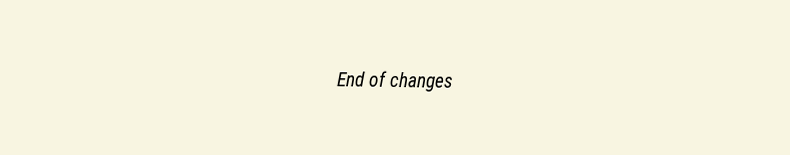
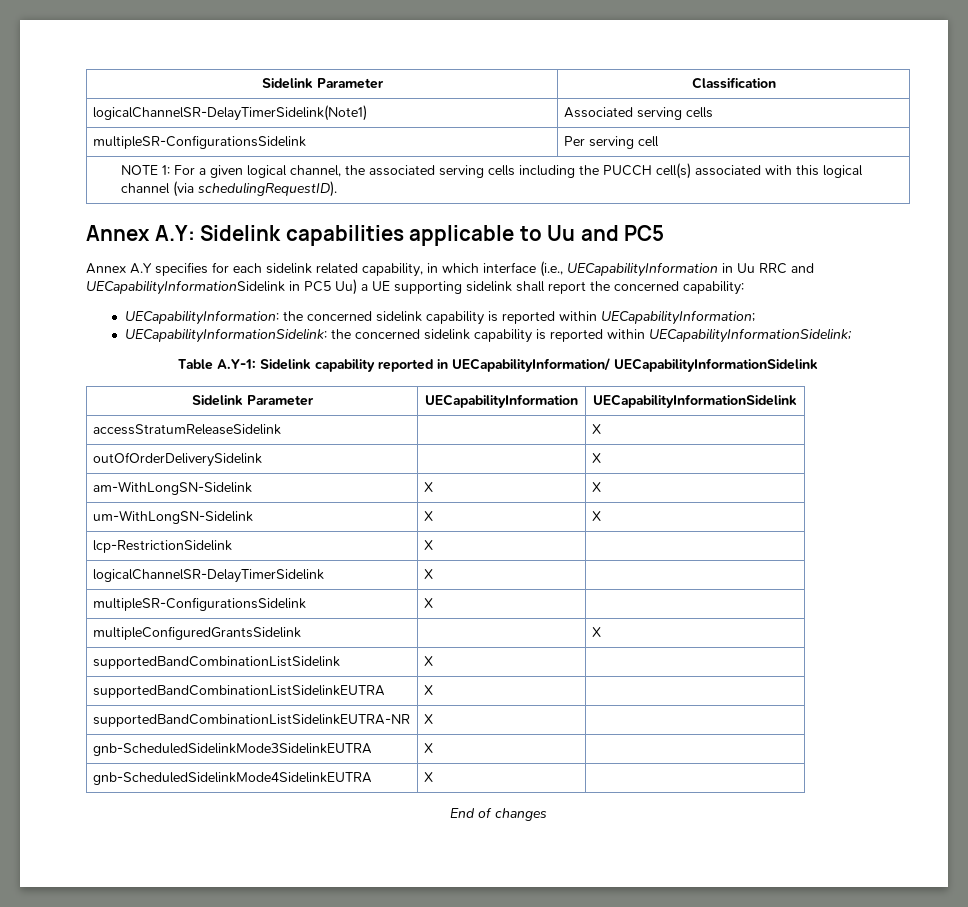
(335, 79) none -> [261,78,384,89] [691,77,776,89] [92,105,367,121] [563,107,713,120] [92,135,306,149] [563,136,659,149] [120,163,863,179] [120,181,337,197] [86,225,665,246] [86,261,814,277] [86,279,744,295] [124,310,755,325] [124,328,852,343] [178,358,818,372] [191,395,314,406] [425,394,578,408] [593,394,797,408] [92,424,281,435] [591,424,601,434] [92,452,262,467] [591,453,601,463] [92,481,252,495] [423,482,433,492] [591,482,601,492] [92,510,253,524] [423,511,433,521] [591,511,601,521] [92,540,232,553] [423,540,433,550] [92,569,324,583] [423,569,433,579] [92,597,306,611] [423,598,433,608] [92,626,301,640] [591,627,601,637] [92,656,340,669] [423,656,433,666] [92,685,385,698] [423,685,433,695] [92,714,410,727] [423,714,433,724] [92,743,372,756] [423,743,433,753] [92,772,372,785] [423,772,433,782] Sidelink Parameter | Classification // logicalChannelSR-DelayTimerSidelink(Note1) | Associated serving cells // multipleSR-ConfigurationsSidelink | Per serving cell // NOTE 1: For a given logical channel, the associated serving cells including the PUCCH cell(s) associated with this logical channel (via schedulingRequestID). // Annex A.Y: Sidelink capabilities applicable to Uu and PC5 // Annex A.Y specifies for each sidelink related capability, in which interface (i.e., UECapabilityInformation in Uu RRC and UECapabilityInformationSidelink in PC5 Uu) a UE supporting sidelink shall report the concerned capability: // UECapabilityInformation: the concerned sidelink capability is reported within UECapabilityInformation; // UECapabilityInformationSidelink: the concerned sidelink capability is reported within UECapabilityInformationSidelink; // Table A.Y-1: Sidelink capability reported in UECapabilityInformation/ UECapabilityInformationSidelink // Sidelink Parameter | UECapabilityInformation | UECapabilityInformationSidelink // accessStratumReleaseSidelink | | X // outOfOrderDeliverySidelink | | X // am-WithLongSN-Sidelink | X | X // um-WithLongSN-Sidelink | X | X // lcp-RestrictionSidelink | X | // logicalChannelSR-DelayTimerSidelink | X | // multipleSR-ConfigurationsSidelink | X | // multipleConfiguredGrantsSidelink | | X // supportedBandCombinationListSidelink | X | // supportedBandCombinationListSidelinkEUTRA | X | // supportedBandCombinationListSidelinkEUTRA-NR | X | // gnb-ScheduledSidelinkMode3SidelinkEUTRA | X | // gnb-ScheduledSidelinkMode4SidelinkEUTRA | X | //

